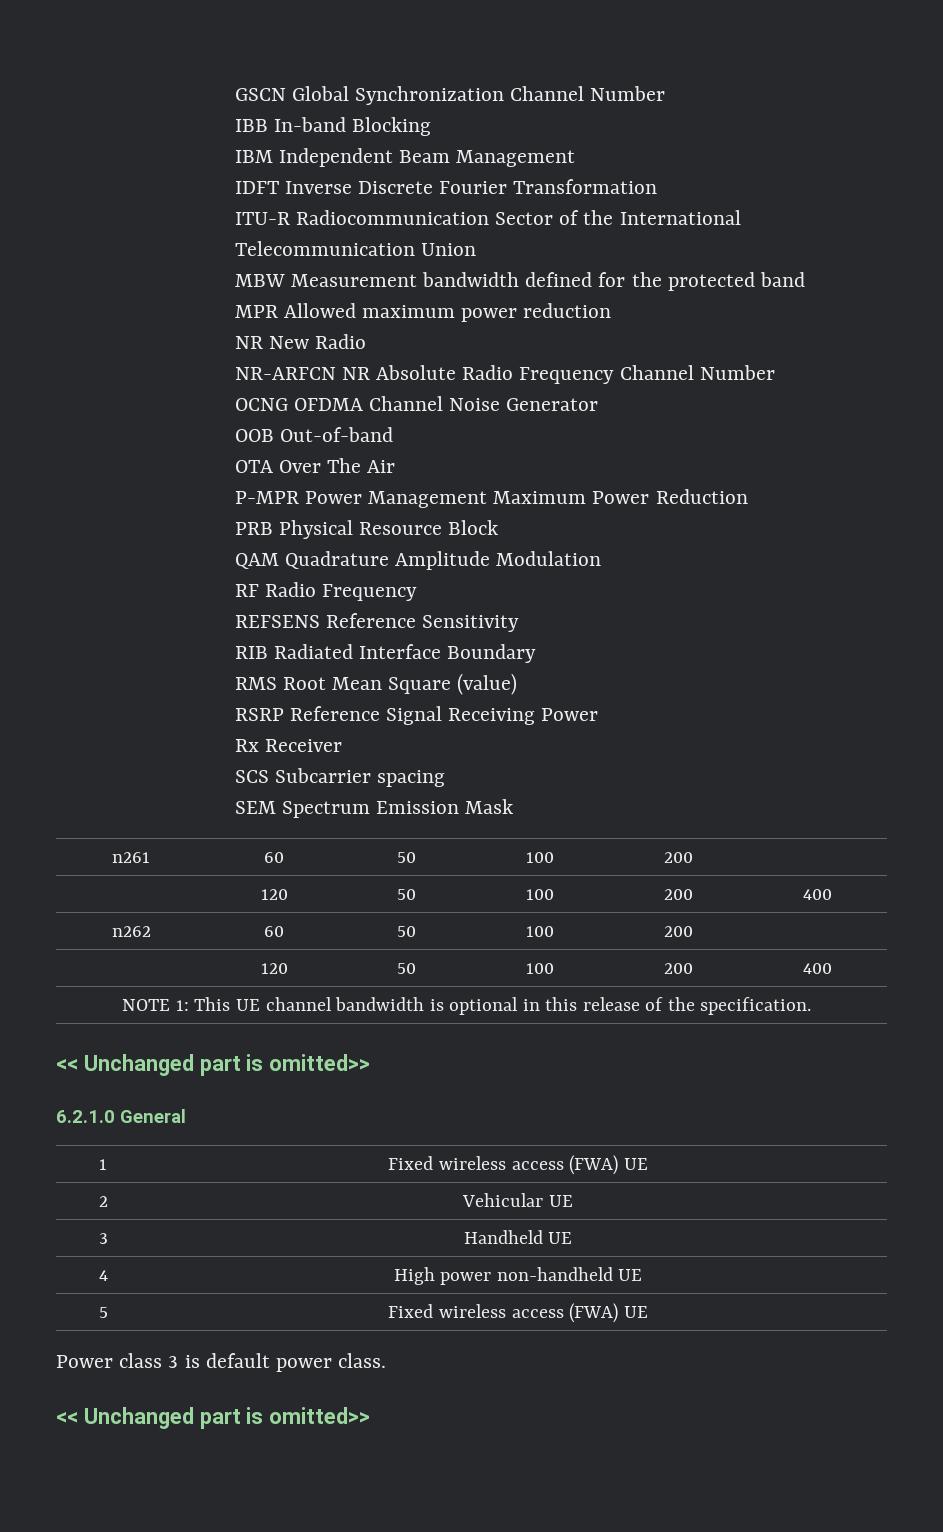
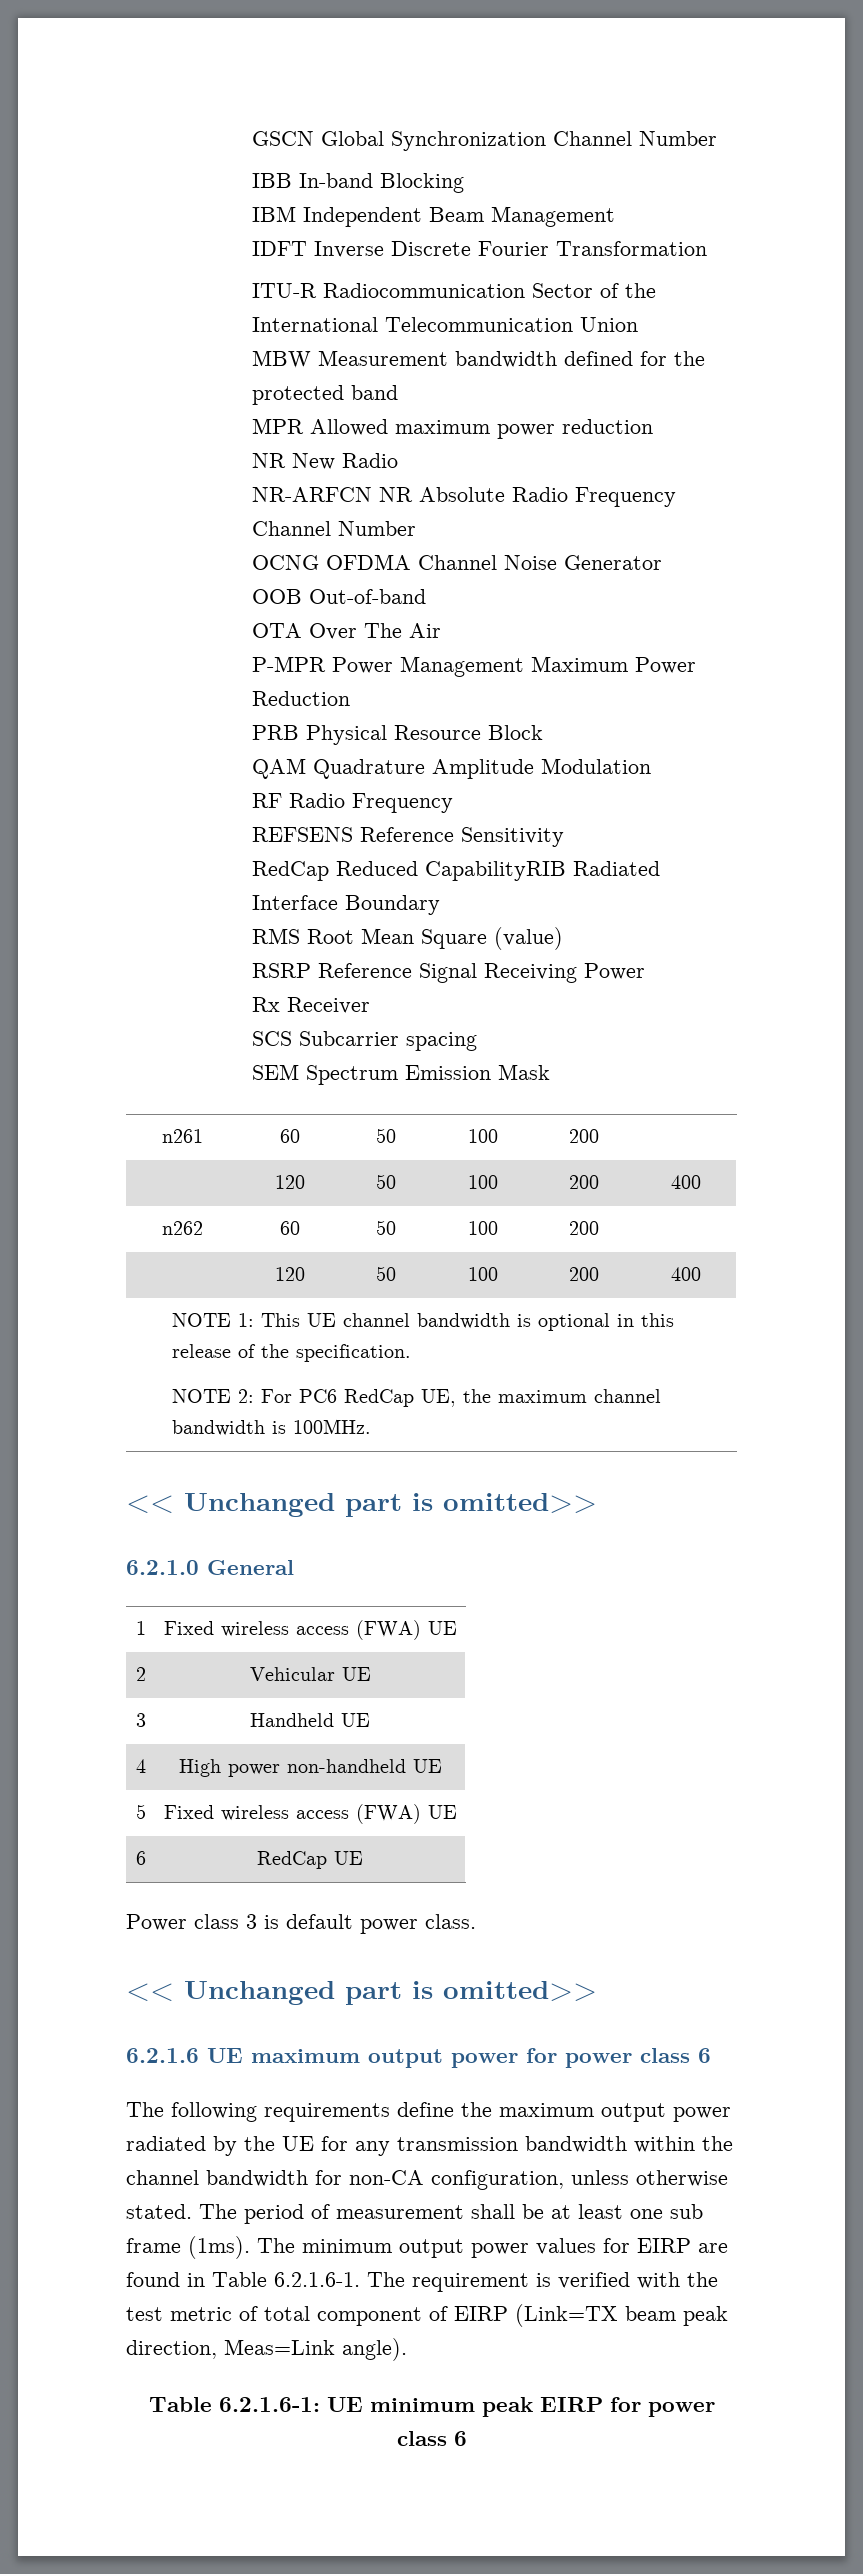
[234,646,268,659] RIB -> [251,861,566,881] RedCap Reduced CapabilityRIB
(812, 1006) none -> [172,1389,662,1407] [172,1419,372,1436] // NOTE 2: For PC6 RedCap UE, the maximum channel bandwidth is 100MHz.
(648, 1312) none -> [135,1851,146,1865] [257,1851,363,1869] // 6 | RedCap UE
(371, 1415) none -> [126,2048,711,2068] [126,2102,731,2122] [126,2136,733,2156] [126,2170,728,2190] [126,2204,703,2224] [126,2236,728,2259] [126,2272,718,2292] [126,2304,728,2327] [126,2338,407,2361] [148,2397,715,2417] [396,2431,467,2446] // 6.2.1.6 UE maximum output power for power class 6 // The following requirements define the maximum output power radiated by the UE for any transmission bandwidth within the channel bandwidth for non-CA configuration, unless otherwise stated. The period of measurement shall be at least one sub frame (1ms). The minimum output power values for EIRP are found in Table 6.2.1.6-1. The requirement is verified with the test metric of total component of EIRP (Link=TX beam peak direction, Meas=Link angle). // Table 6.2.1.6-1: UE minimum peak EIRP for power class 6

